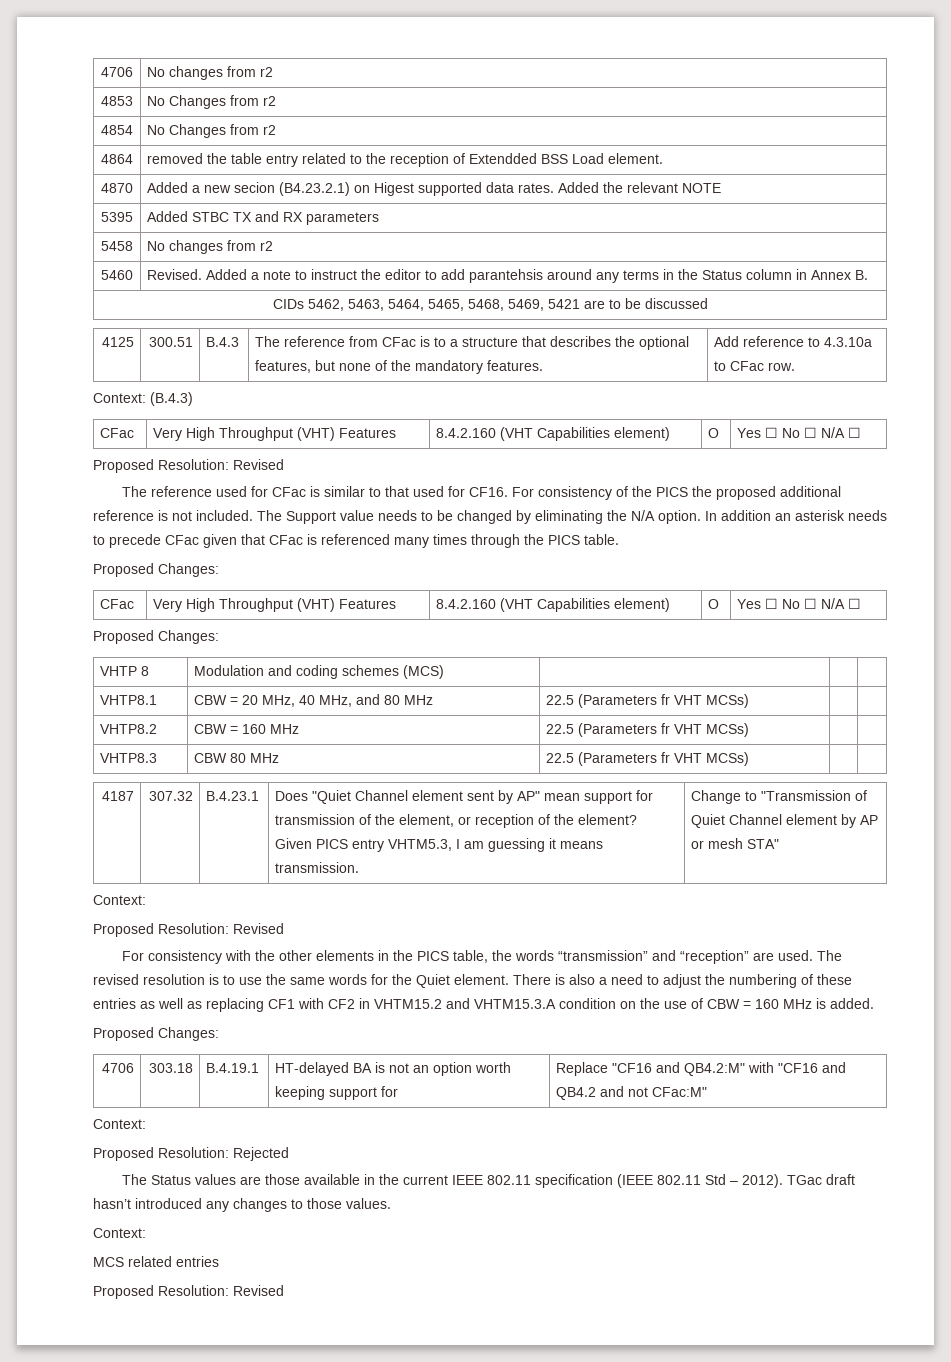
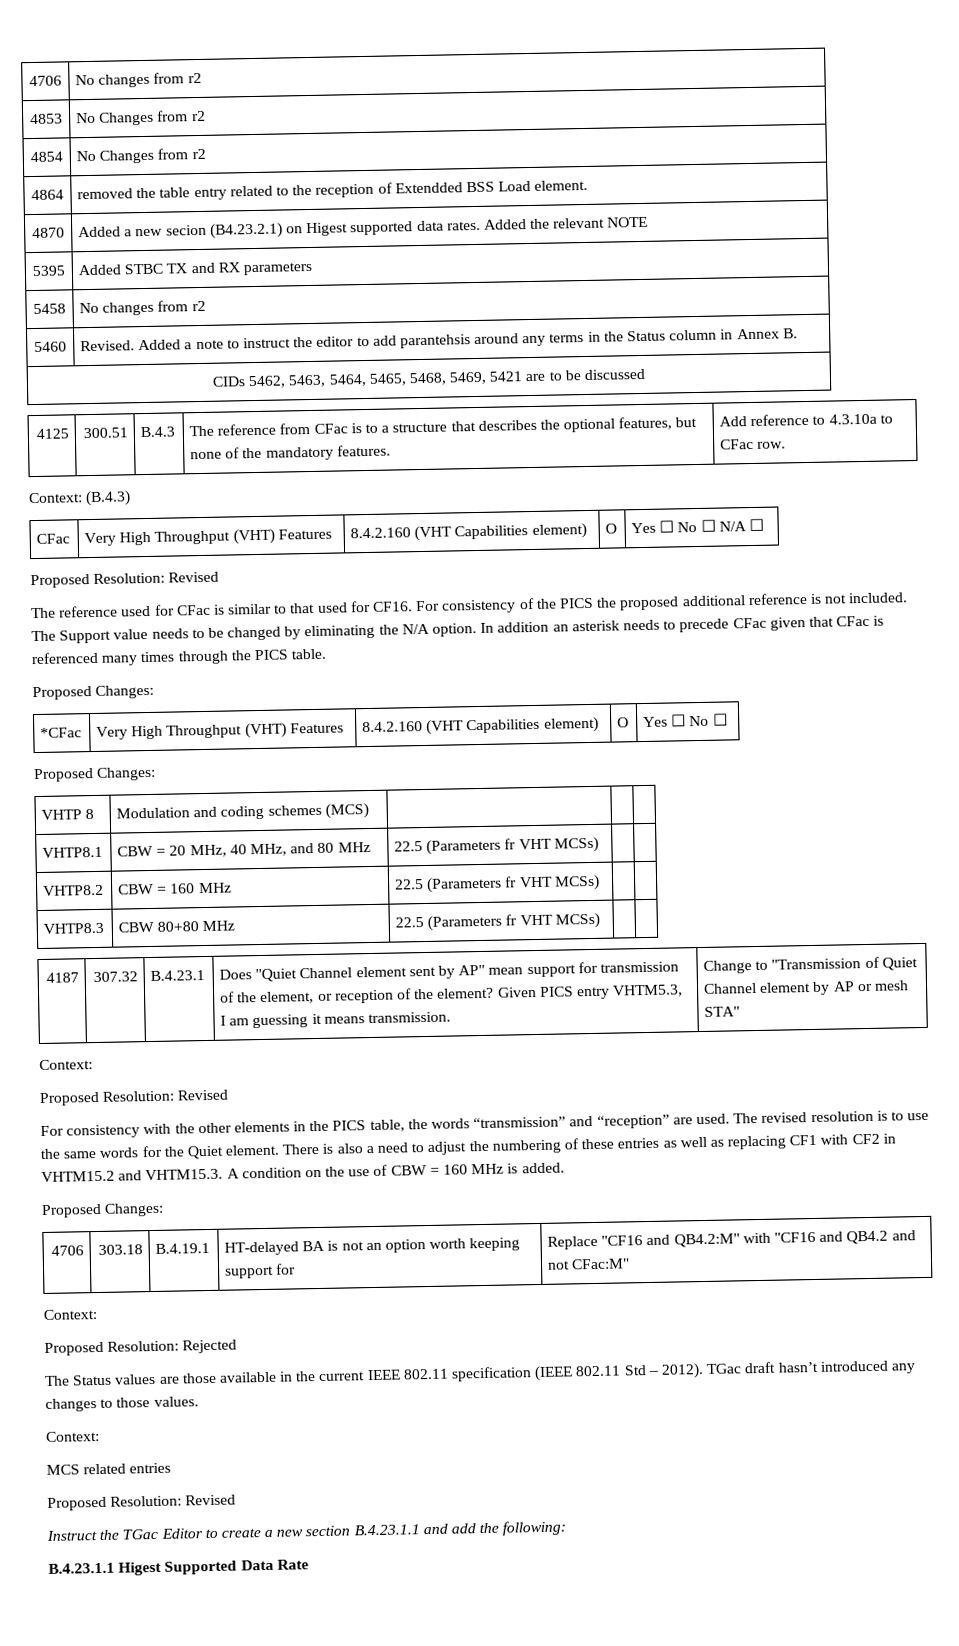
[100,599,135,609] CFac -> [40,727,83,738] *CFac
[821,598,862,609] N/A ☐ -> (728, 719) none
[230,753,247,763] 80 -> [157,921,200,932] 80+80
[474,999,556,1009] VHTM15.3.A -> [145,1168,240,1181] VHTM15.3. A
(284, 1290) none -> [46,1520,567,1541] [48,1559,309,1576] // Instruct the TGac Editor to create a new section B.4.23.1.1 and add the following: // B.4.23.1.1 Higest Supported Data Rate

